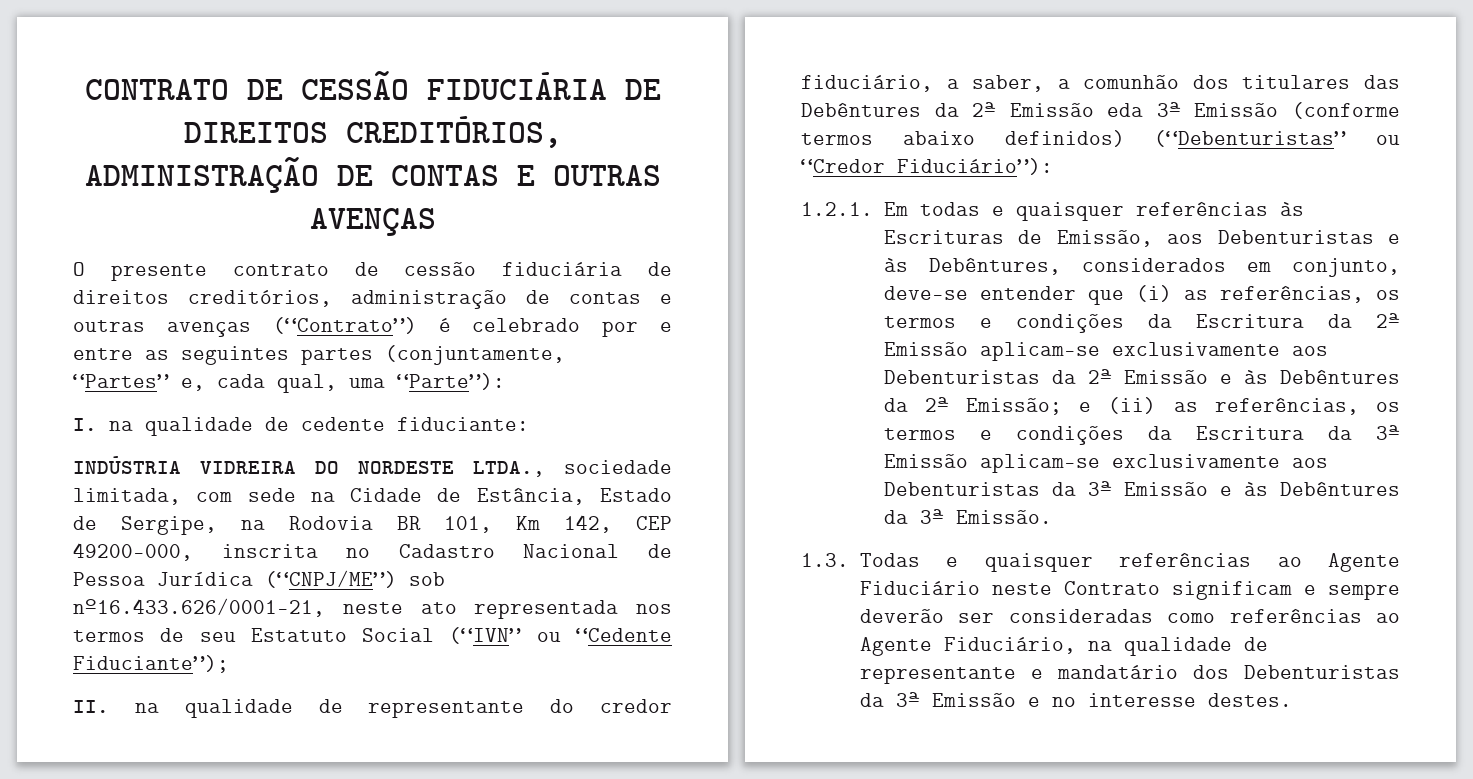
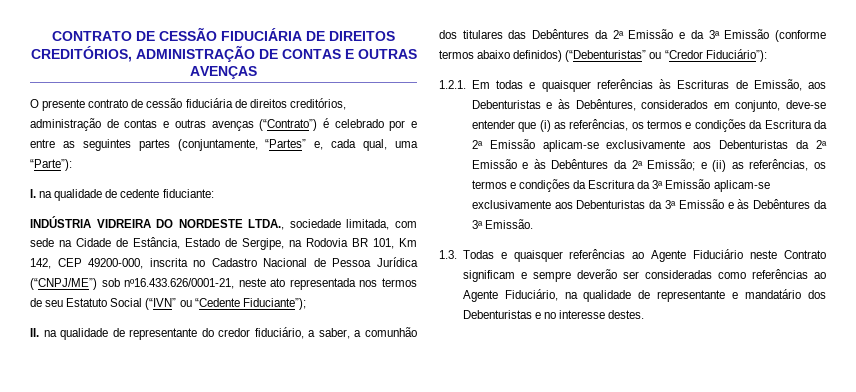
[1107,103,1144,117] eda -> [679,30,704,39] e da
[859,692,1016,707] da 3ª Emissão -> (532, 314) none

